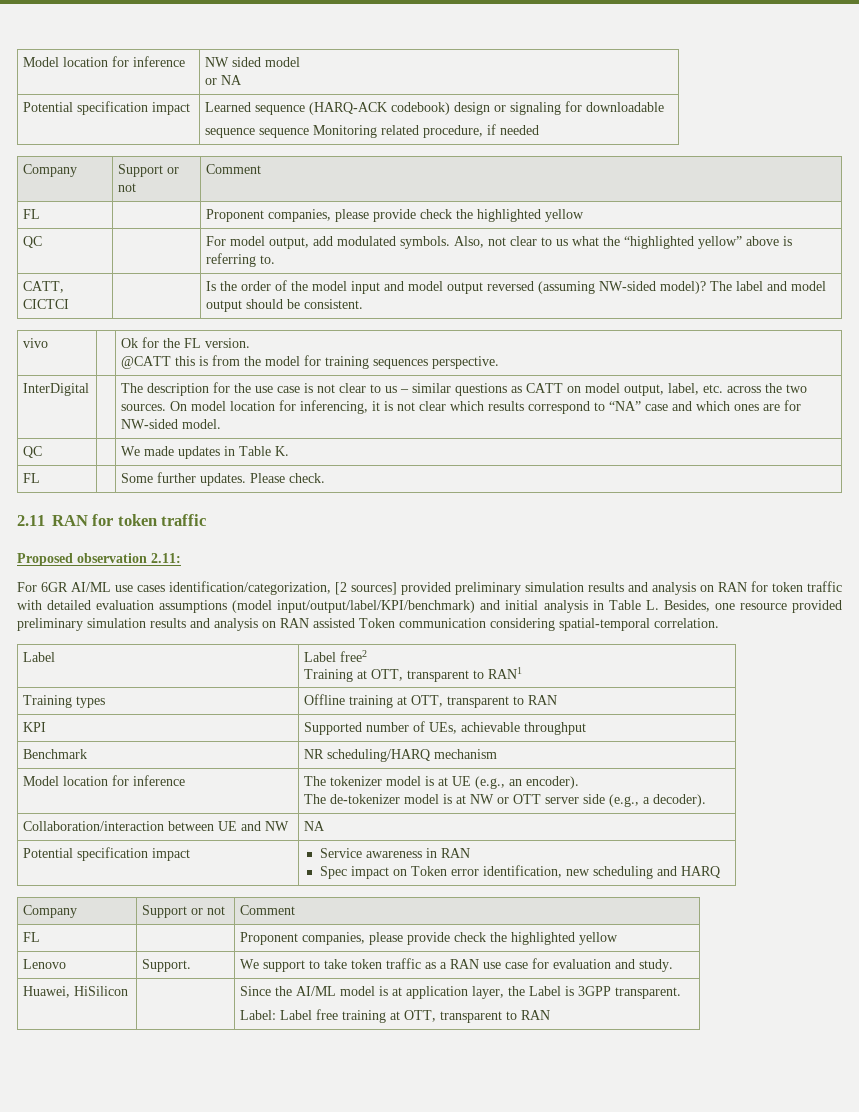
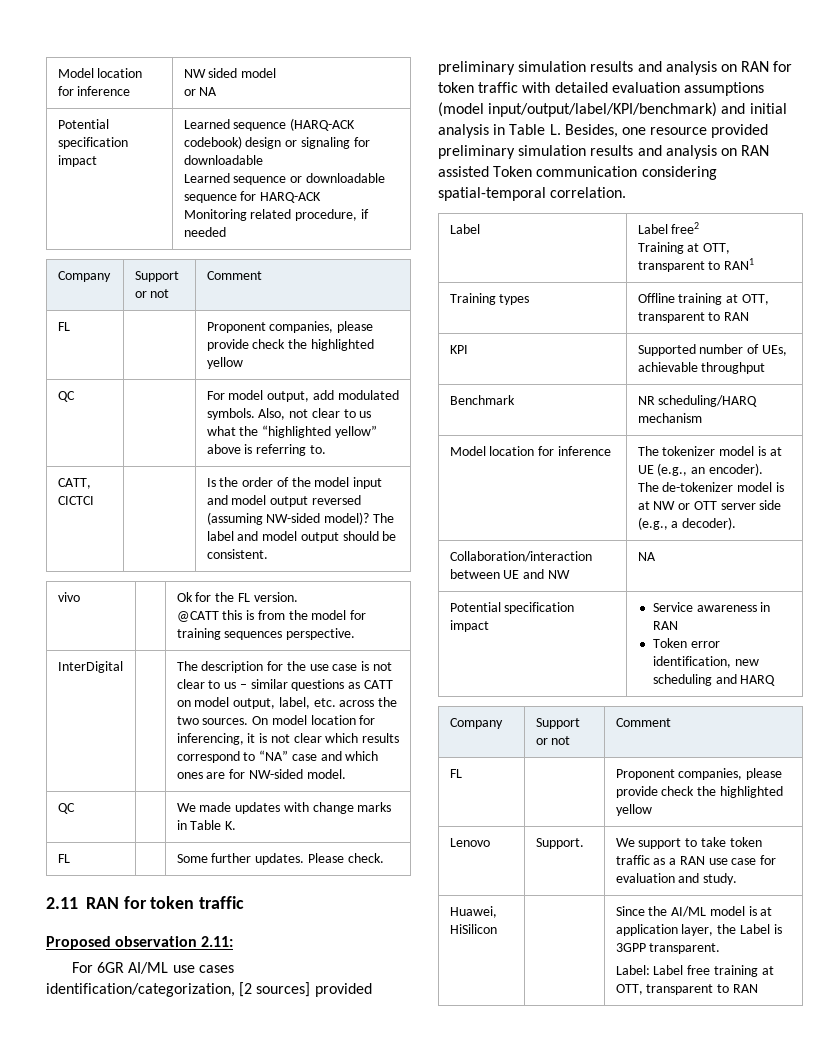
[205,128,310,138] sequence sequence -> [183,173,385,185] [183,191,322,203] Learned sequence or downloadable sequence for HARQ-ACK //
(221, 452) none -> [283,802,392,814] with change marks
[319,866,407,879] Spec impact on -> (678, 625) none

